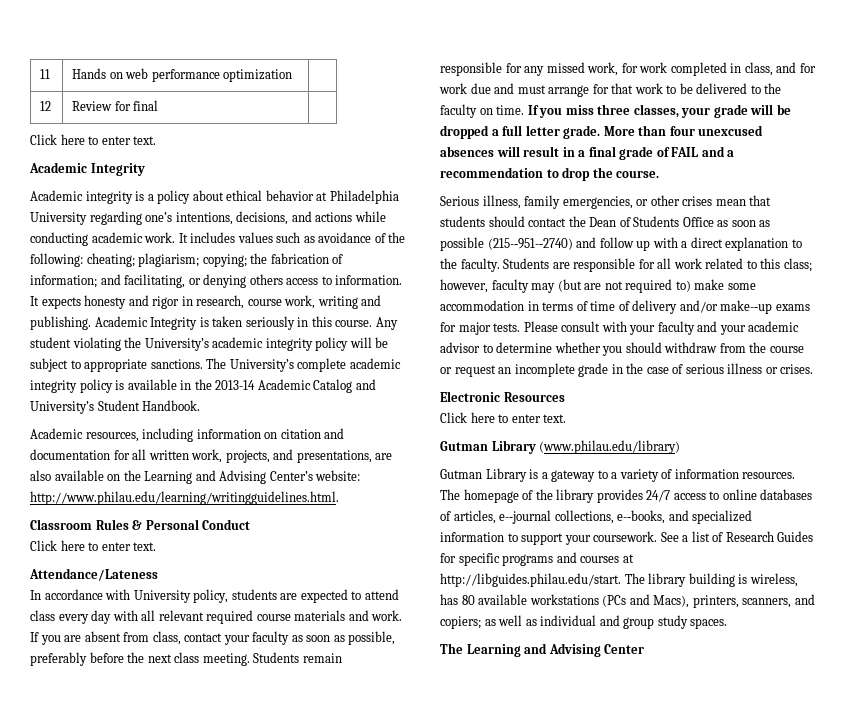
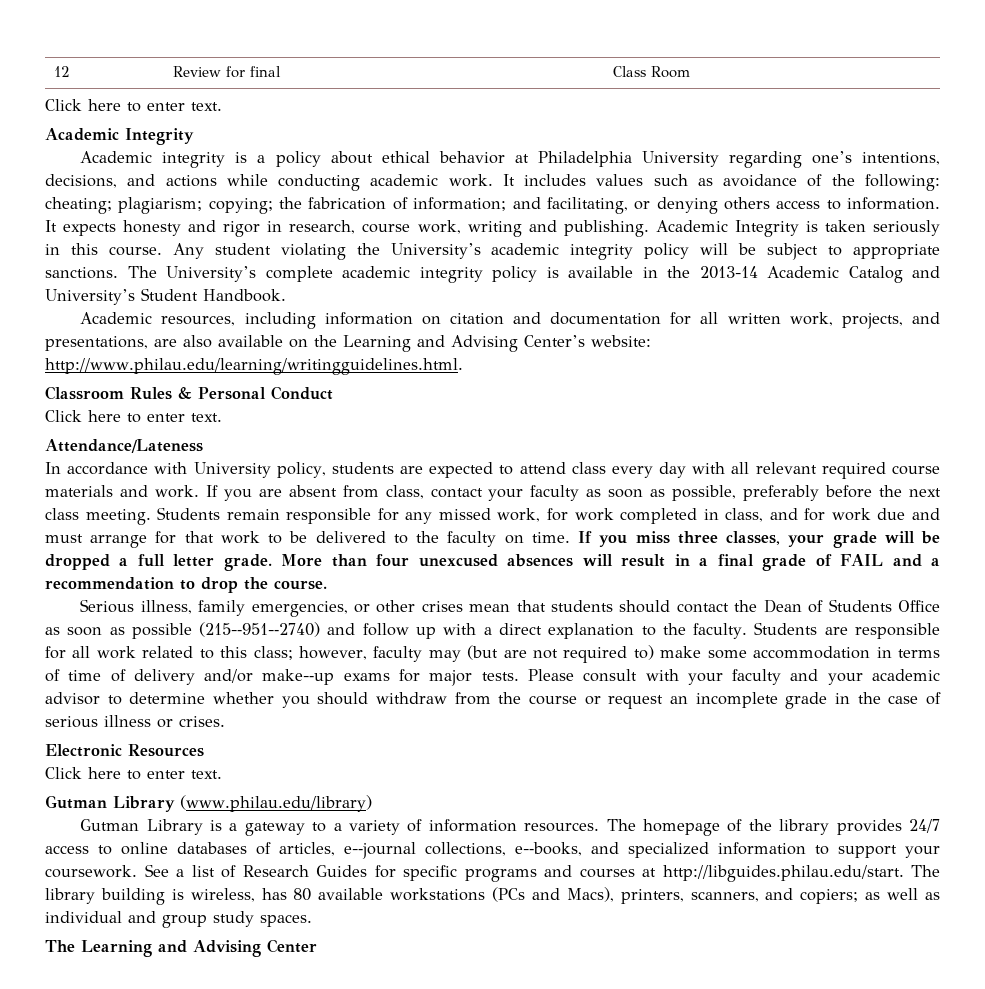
[40,69,51,79] [72,68,293,82] 11 | Hands on web performance optimization | // -> (53, 71) none
(159, 105) none -> [612,66,690,78] Class Room

